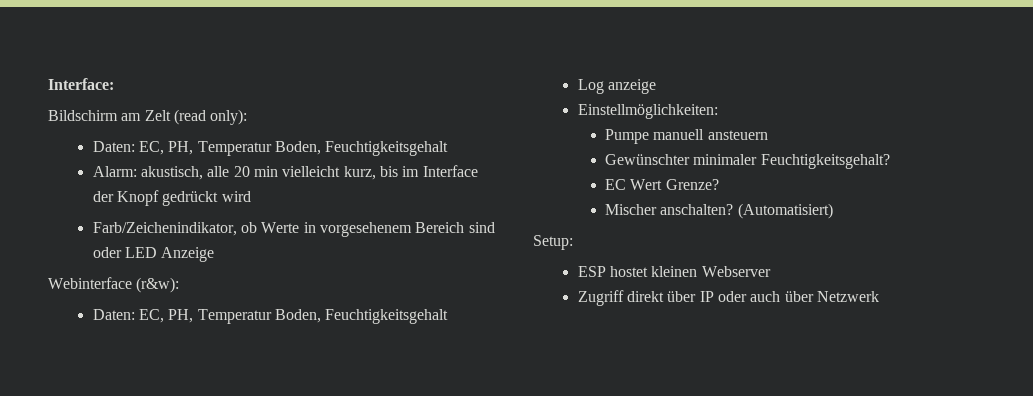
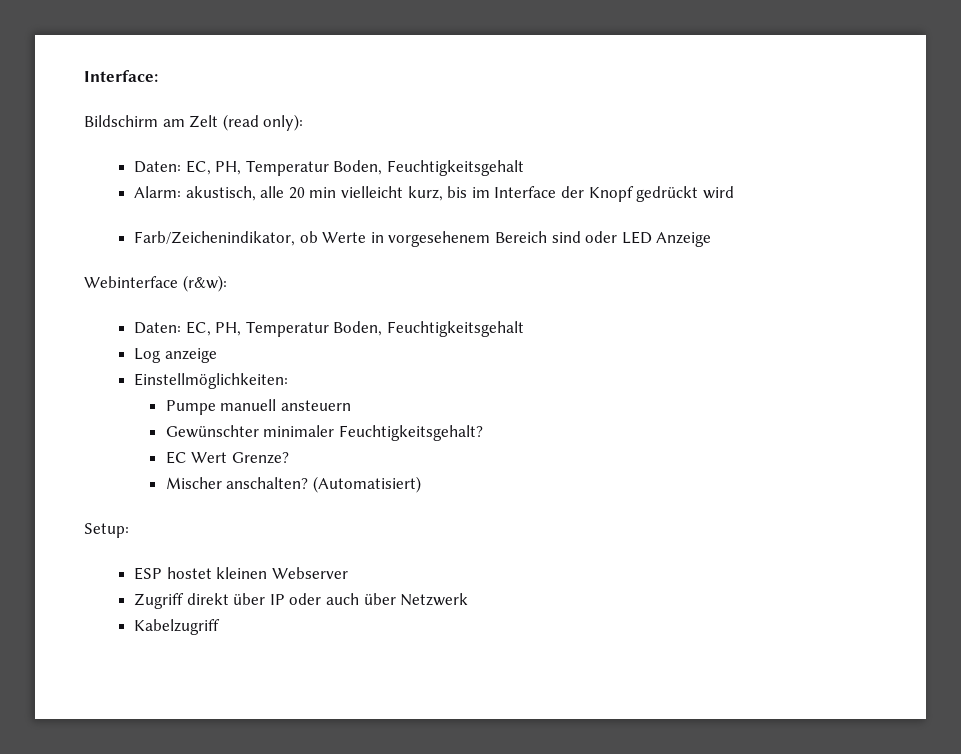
(880, 296) none -> [134,619,221,635] // Kabelzugriff

